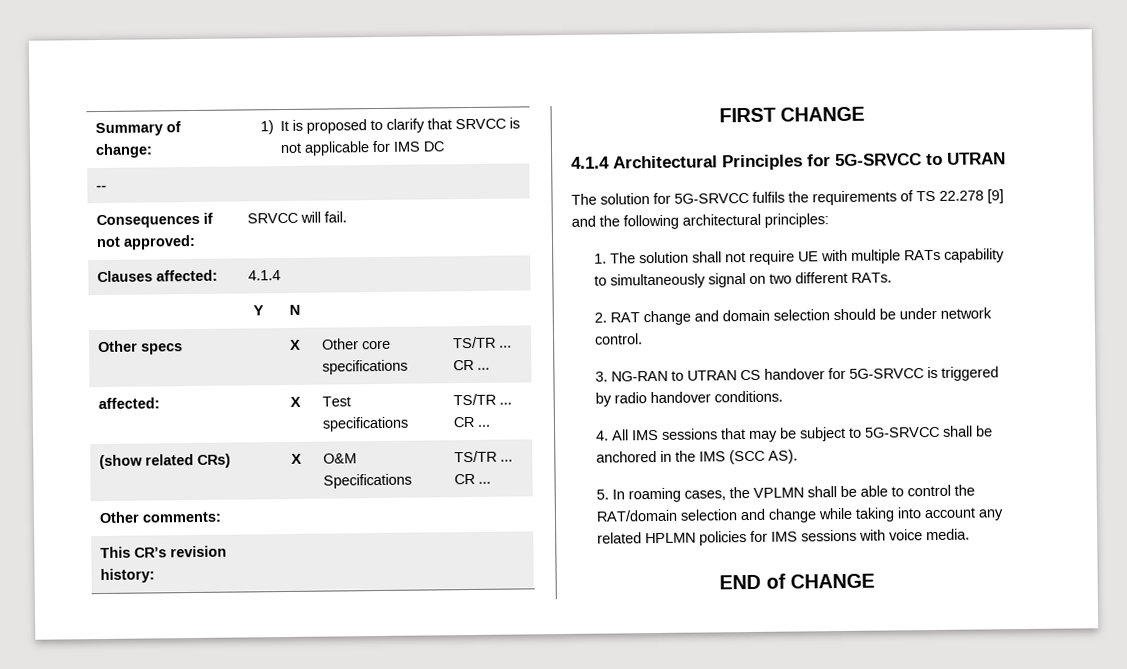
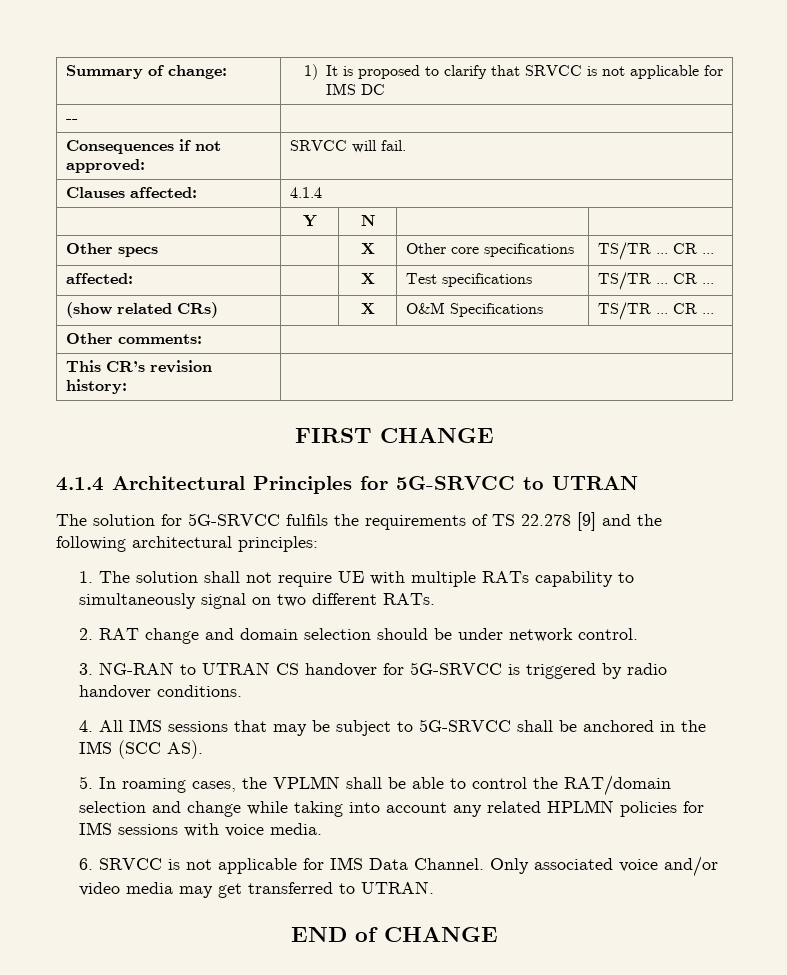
(971, 534) none -> [79,856,719,877] [79,881,435,898] // 6. SRVCC is not applicable for IMS Data Channel. Only associated voice and/or video media may get transferred to UTRAN.

